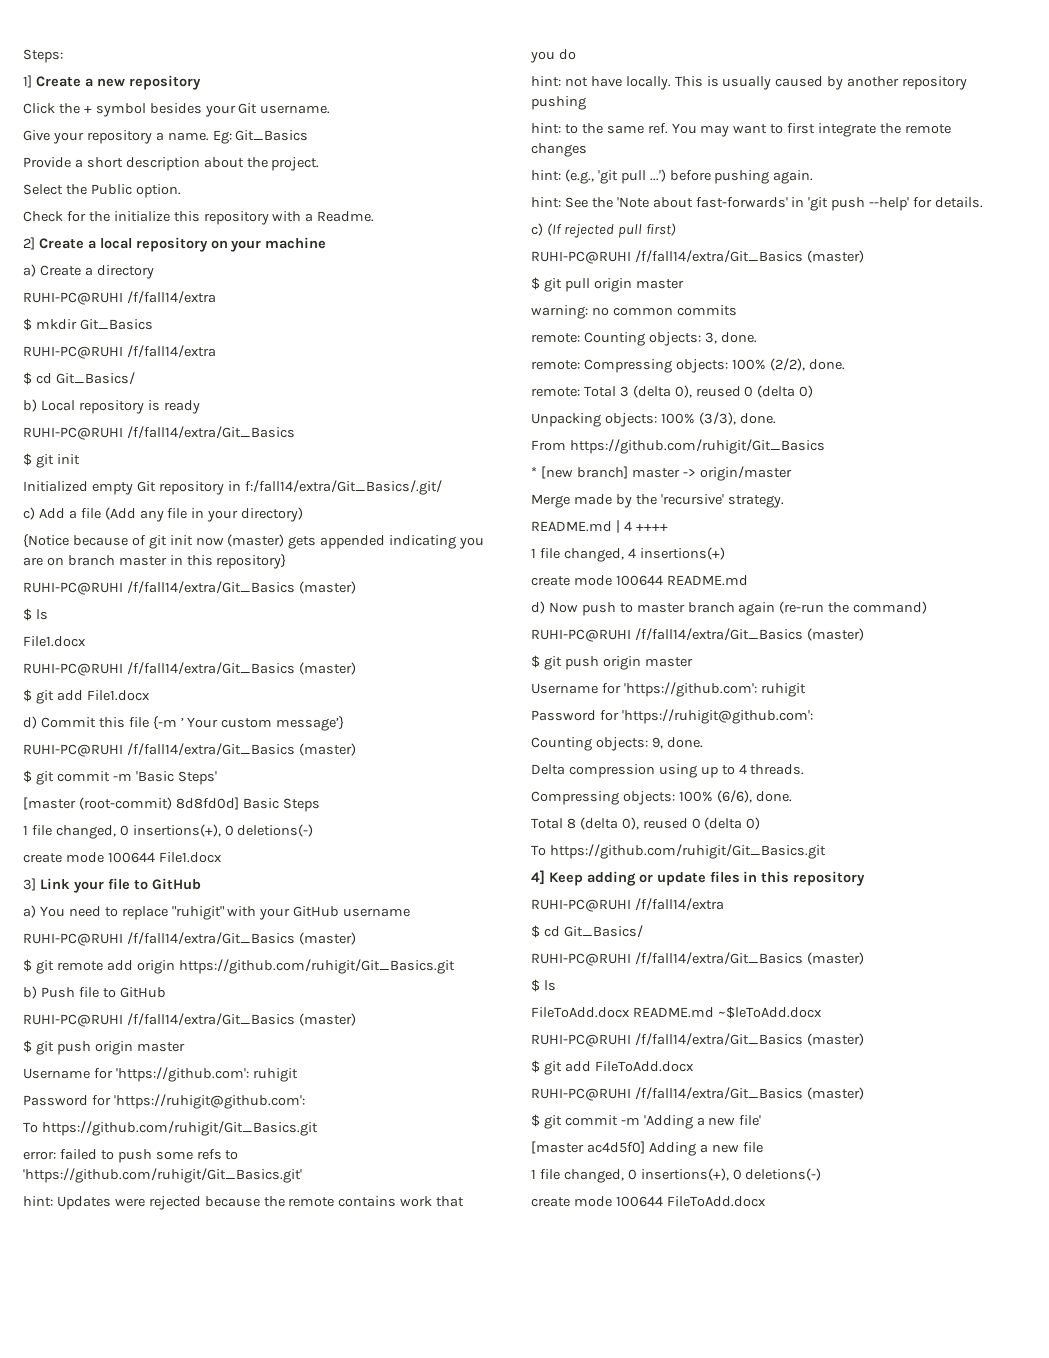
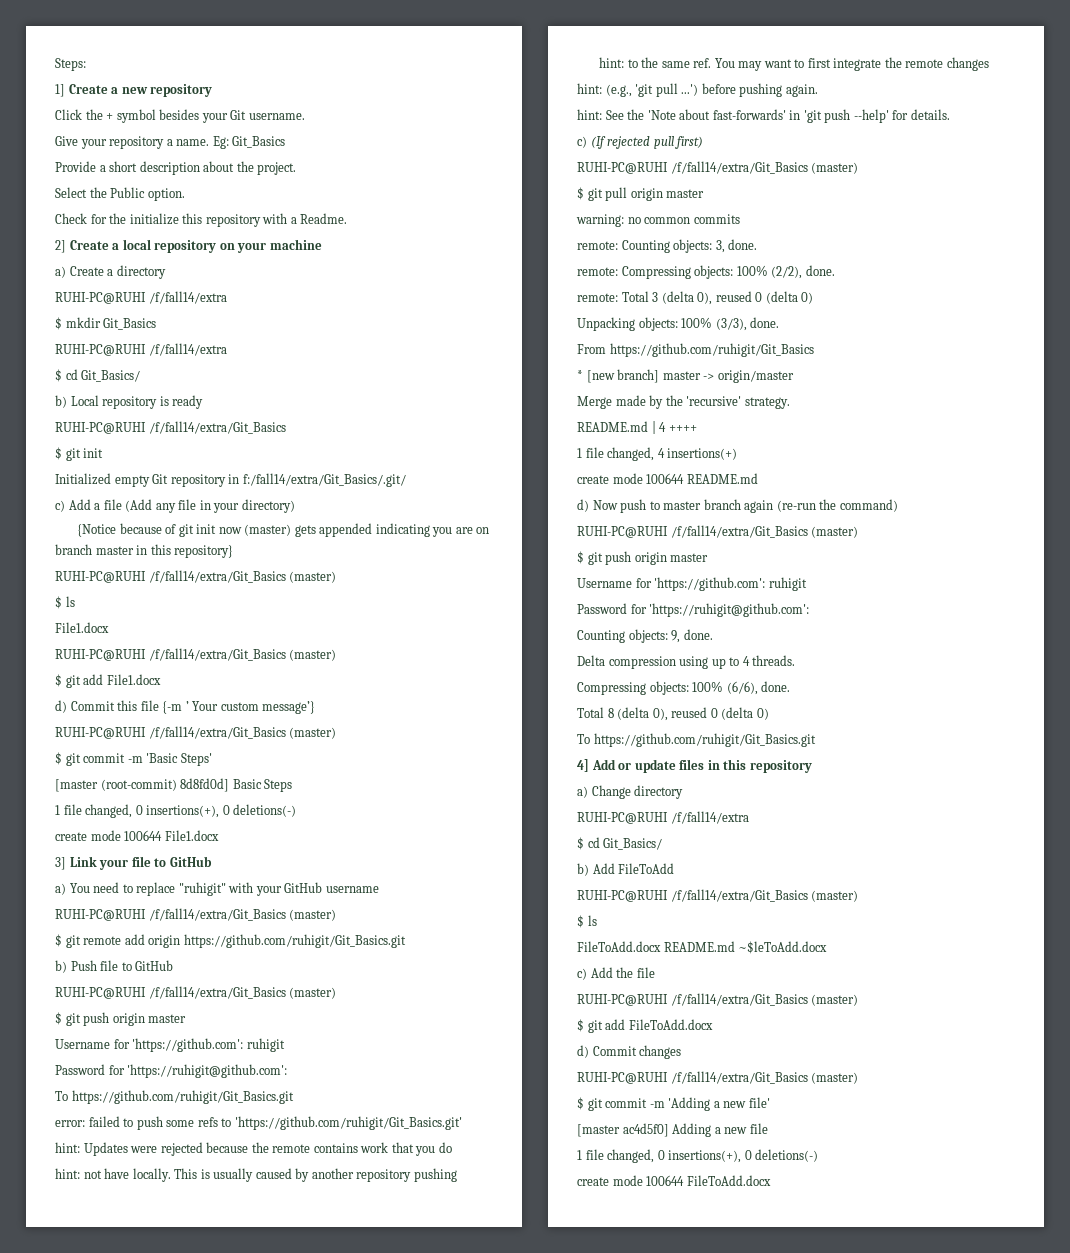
[548,871,636,886] Keep adding -> [591,759,616,770] Add
[531,898,724,912] [531,925,643,938] // RUHI-PC@RUHI /f/fall14/extra // $ cd Git_Basics/ -> [577,785,684,799] [577,811,749,824] [577,837,663,850] [577,863,675,876] // a) Change directory // RUHI-PC@RUHI /f/fall14/extra // $ cd Git_Basics/ // b) Add FileToAdd
(822, 1012) none -> [577,967,655,980] // c) Add the file
(694, 1066) none -> [577,1045,682,1059] // d) Commit changes

